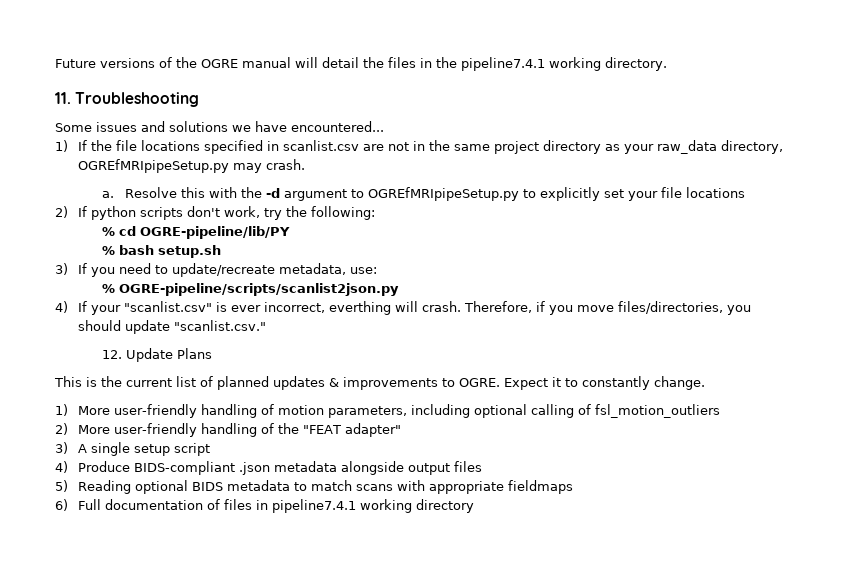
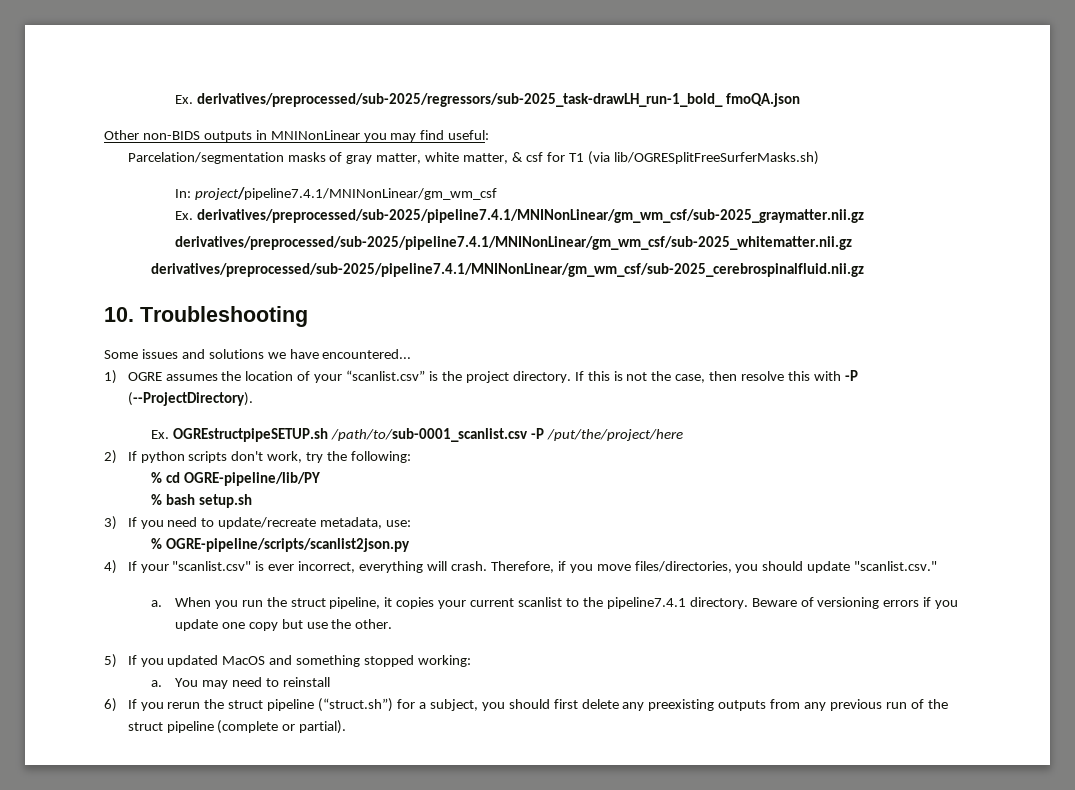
[55,57,667,71] [55,92,71,104] Future versions of the OGRE manual will detail the files in the pipeline7.4.1 working directory. // 11. -> [174,93,800,107] [104,130,490,142] [127,151,819,165] [174,187,497,200] [174,209,864,223] [174,236,852,250] [151,263,865,277] [104,307,134,322] Ex. derivatives/preprocessed/sub-2025/regressors/sub-2025_task-drawLH_run-1_bold_ fmoQA.json // Other non-BIDS outputs in MNINonLinear you may find useful: // Parcelation/segmentation masks of gray matter, white matter, & csf for T1 (via lib/OGRESplitFreeSurferMasks.sh) // In: project/pipeline7.4.1/MNINonLinear/gm_wm_csf // Ex. derivatives/preprocessed/sub-2025/pipeline7.4.1/MNINonLinear/gm_wm_csf/sub-2025_graymatter.nii.gz // derivatives/preprocessed/sub-2025/pipeline7.4.1/MNINonLinear/gm_wm_csf/sub-2025_whitematter.nii.gz // derivatives/preprocessed/sub-2025/pipeline7.4.1/MNINonLinear/gm_wm_csf/sub-2025_cerebrospinalfluid.nii.gz // 10.
[78,140,784,154] [78,159,306,173] [101,187,746,201] If the file locations specified in scanlist.csv are not in the same project directory as your raw_data directory, OGREfMRIpipeSetup.py may crash. // a. Resolve this with the -d argument to OGREfMRIpipeSetup.py to explicitly set your file locations -> [127,370,858,383] [127,392,253,406] [151,428,683,442] OGRE assumes the location of your “scanlist.csv” is the project directory. If this is not the case, then resolve this with -P (--ProjectDirectory). // Ex. OGREstructpipeSETUP.sh /path/to/sub-0001_scanlist.csv -P /put/the/project/here
[329,301,392,315] everthing -> [359,561,424,573] everything
[101,348,212,362] [54,376,705,390] [55,404,721,418] [55,423,402,437] [55,442,211,456] [55,461,483,475] [55,480,574,494] [55,499,475,513] 12. Update Plans // This is the current list of planned updates & improvements to OGRE. Expect it to constantly change. // 1) More user-friendly handling of motion parameters, including optional calling of fsl_motion_outliers // 2) More user-friendly handling of the "FEAT adapter" // 3) A single setup script // 4) Produce BIDS-compliant .json metadata alongside output files // 5) Reading optional BIDS metadata to match scans with appropriate fieldmaps // 6) Full documentation of files in pipeline7.4.1 working directory -> [151,597,959,609] [174,619,393,631] [104,654,472,668] [151,677,330,689] [104,698,948,712] [127,720,347,734] a. When you run the struct pipeline, it copies your current scanlist to the pipeline7.4.1 directory. Beware of versioning errors if you update one copy but use the other. // 5) If you updated MacOS and something stopped working: // a. You may need to reinstall // 6) If you rerun the struct pipeline (“struct.sh”) for a subject, you should first delete any preexisting outputs from any previous run of the struct pipeline (complete or partial).

